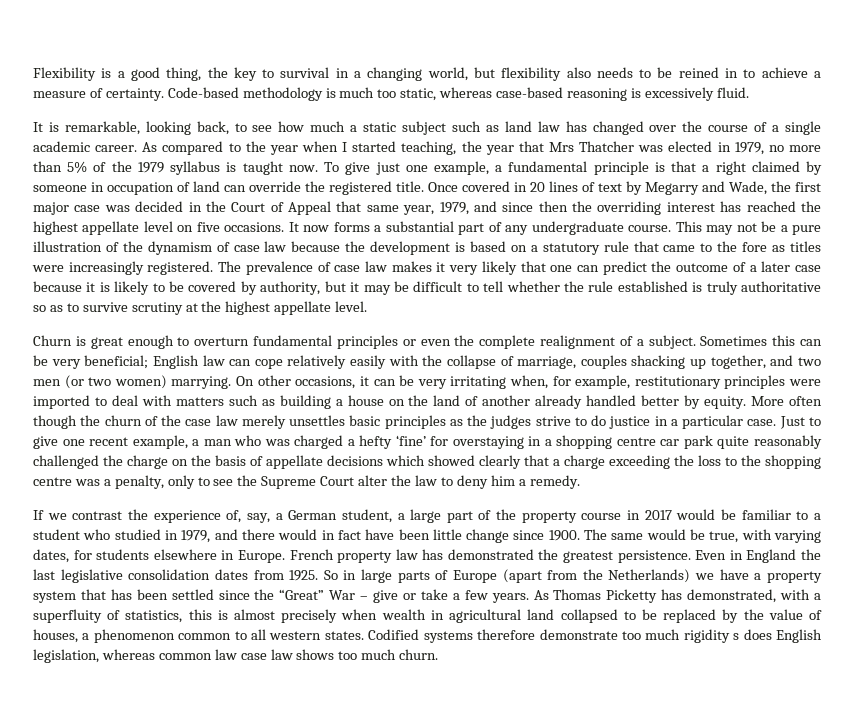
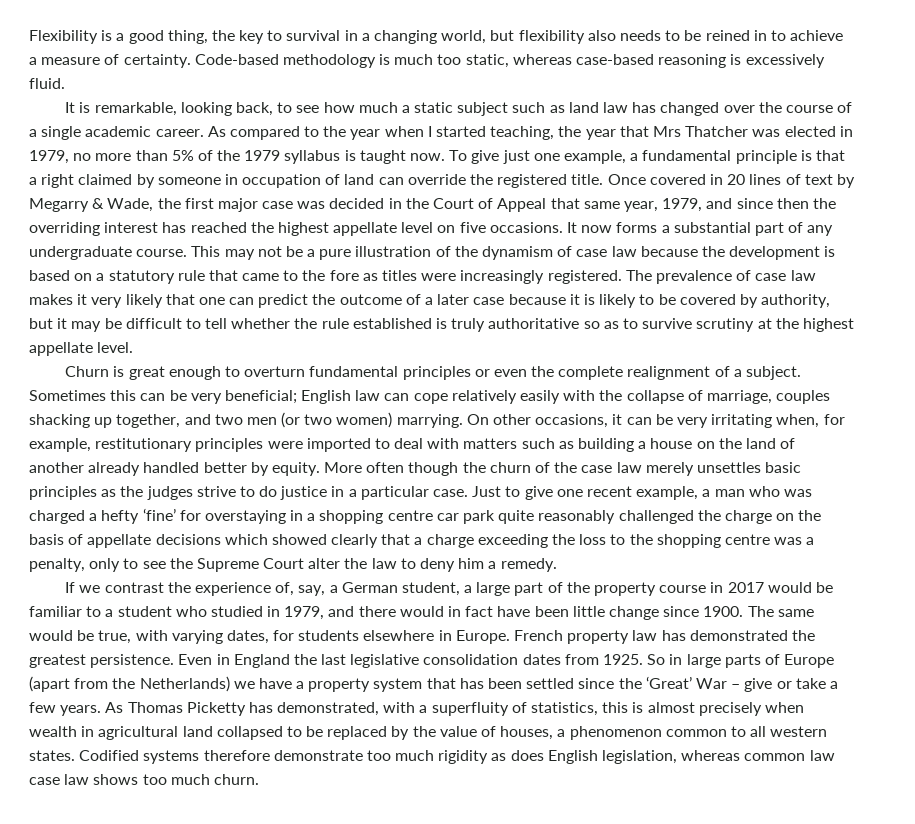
[702,181,725,192] and -> [92,198,105,209] &
[279,589,325,600] “Great” -> [645,676,692,689] ‘Great’
[733,633,740,640] s -> [491,753,507,761] as

